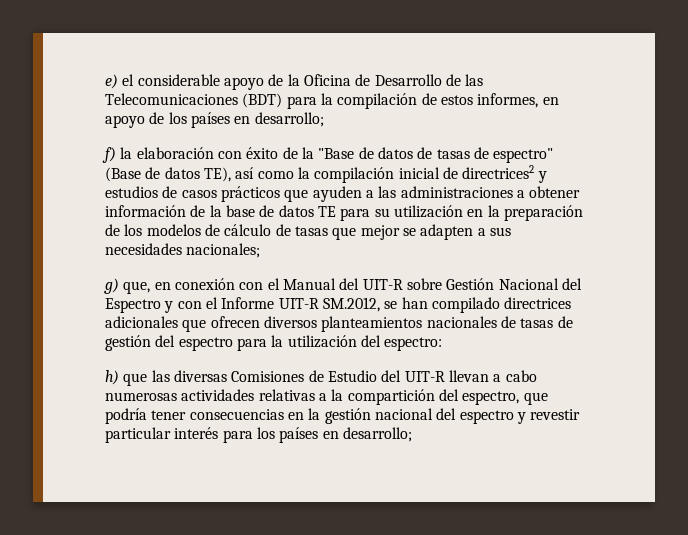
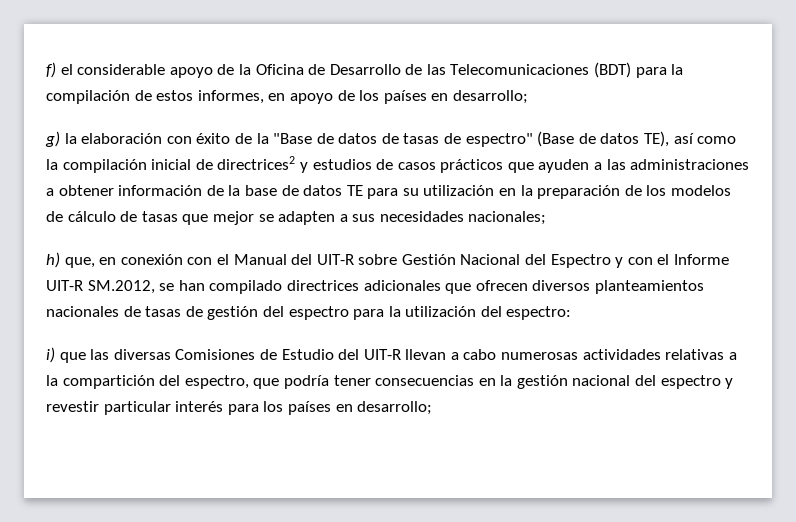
[105,74,118,89] e) -> [46,62,56,78] f)
[102,147,116,163] f) -> [45,131,60,147] g)
[104,278,119,294] g) -> [46,252,60,268] h)
[105,370,119,385] h) -> [46,347,55,363] i)

